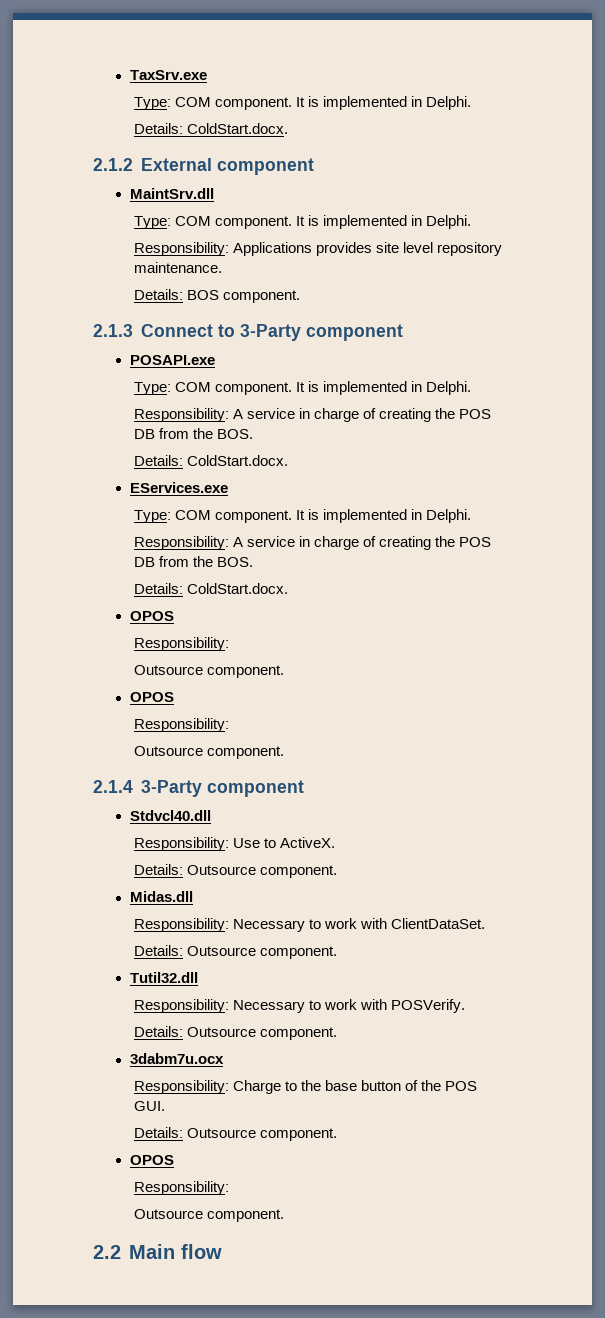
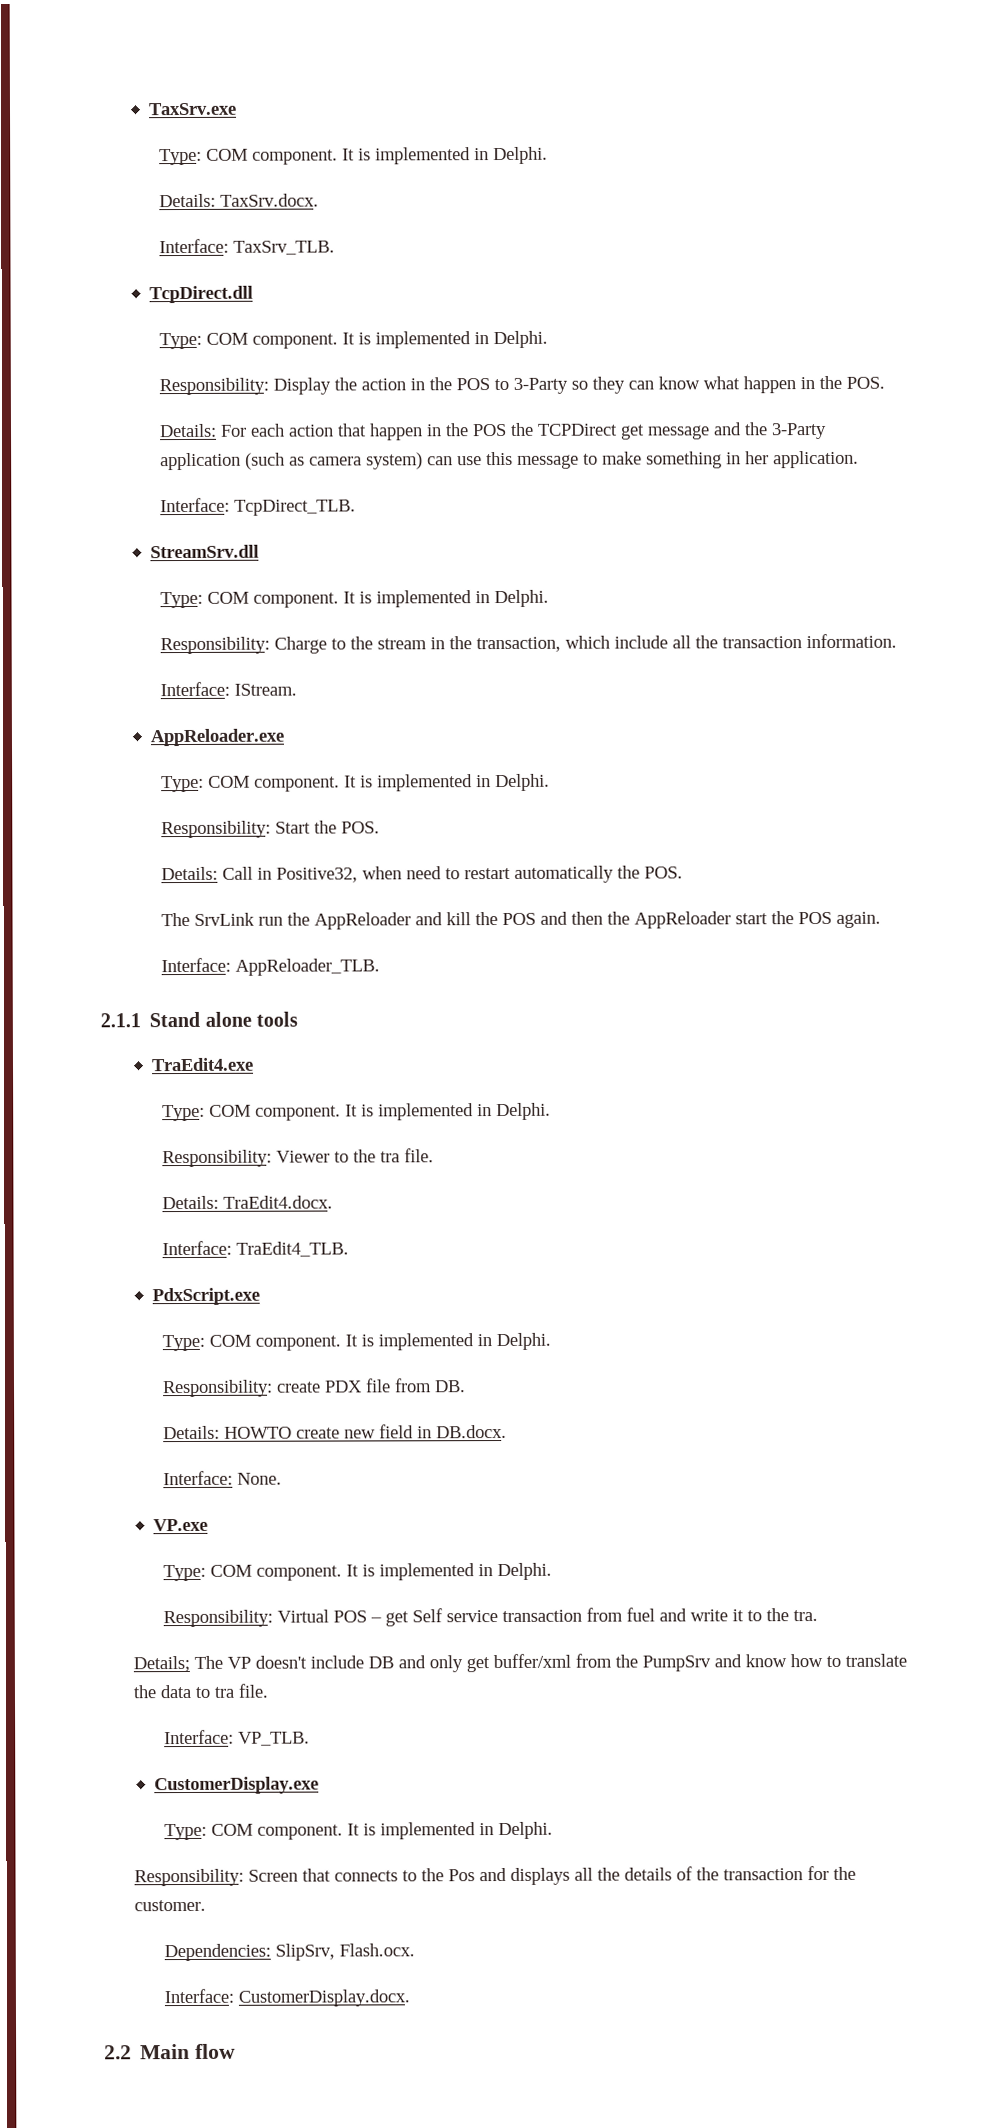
[186,123,288,134] [93,158,314,175] [129,188,214,199] [133,215,472,229] [133,242,503,256] [133,262,222,273] [133,289,300,303] [93,324,403,341] [129,355,215,365] [133,381,472,395] [133,408,492,422] [133,428,254,439] [133,455,288,466] [129,482,228,493] [133,509,472,523] [133,536,492,550] [133,556,254,567] [133,583,288,594] [129,611,174,621] [133,637,229,651] [133,665,284,678] [129,692,174,702] [133,718,229,732] [133,746,284,759] [93,780,304,797] [129,810,211,821] [133,837,336,851] [133,864,337,878] [129,891,193,902] [133,918,486,932] [133,945,337,959] [129,972,198,983] [133,999,466,1013] [133,1026,337,1040] [129,1053,224,1064] [133,1080,478,1094] [133,1101,165,1111] [133,1127,337,1141] [129,1155,174,1165] [133,1181,229,1195] [133,1209,284,1222] ColdStart.docx. // 2.1.2 External component // MaintSrv.dll // Type: COM component. It is implemented in Delphi. // Responsibility: Applications provides site level repository maintenance. // Details: BOS component. // 2.1.3 Connect to 3-Party component // POSAPI.exe // Type: COM component. It is implemented in Delphi. // Responsibility: A service in charge of creating the POS DB from the BOS. // Details: ColdStart.docx. // EServices.exe // Type: COM component. It is implemented in Delphi. // Responsibility: A service in charge of creating the POS DB from the BOS. // Details: ColdStart.docx. // OPOS // Responsibility: // Outsource component. // OPOS // Responsibility: // Outsource component. // 2.1.4 3-Party component // Stdvcl40.dll // Responsibility: Use to ActiveX. // Details: Outsource component. // Midas.dll // Responsibility: Necessary to work with ClientDataSet. // Details: Outsource component. // Tutil32.dll // Responsibility: Necessary to work with POSVerify. // Details: Outsource component. // 3dabm7u.ocx // Responsibility: Charge to the base button of the POS GUI. // Details: Outsource component. // OPOS // Responsibility: // Outsource component. -> [220,193,320,207] [159,238,336,255] [148,285,253,304] [159,330,549,350] [159,375,886,396] [159,422,828,441] [160,450,860,471] [160,497,357,516] [149,544,259,559] [160,589,550,609] [160,633,898,655] [160,681,298,697] [149,728,284,747] [161,773,551,793] [161,820,381,839] [161,865,684,883] [161,911,882,930] [161,957,381,976] [100,1011,299,1028] [150,1057,254,1072] [162,1102,552,1122] [162,1148,435,1168] [162,1195,334,1210] [162,1240,350,1257] [151,1287,260,1306] [162,1332,552,1352] [162,1378,467,1398] [163,1424,508,1440] [163,1470,283,1486] [152,1518,208,1532] [163,1562,553,1582] [163,1607,819,1628] [132,1653,907,1673] [132,1683,268,1699] [164,1729,311,1746] [153,1776,319,1795] [164,1821,554,1841] [133,1865,856,1887] [133,1899,206,1912] [164,1943,416,1962] [164,1988,411,2007] TaxSrv.docx. // Interface: TaxSrv_TLB. // TcpDirect.dll // Type: COM component. It is implemented in Delphi. // Responsibility: Display the action in the POS to 3-Party so they can know what happen in the POS. // Details: For each action that happen in the POS the TCPDirect get message and the 3-Party application (such as camera system) can use this message to make something in her application. // Interface: TcpDirect_TLB. // StreamSrv.dll // Type: COM component. It is implemented in Delphi. // Responsibility: Charge to the stream in the transaction, which include all the transaction information. // Interface: IStream. // AppReloader.exe // Type: COM component. It is implemented in Delphi. // Responsibility: Start the POS. // Details: Call in Positive32, when need to restart automatically the POS. // The SrvLink run the AppReloader and kill the POS and then the AppReloader start the POS again. // Interface: AppReloader_TLB. // 2.1.1 Stand alone tools // TraEdit4.exe // Type: COM component. It is implemented in Delphi. // Responsibility: Viewer to the tra file. // Details: TraEdit4.docx. // Interface: TraEdit4_TLB. // PdxScript.exe // Type: COM component. It is implemented in Delphi. // Responsibility: create PDX file from DB. // Details: HOWTO create new field in DB.docx. // Interface: None. // VP.exe // Type: COM component. It is implemented in Delphi. // Responsibility: Virtual POS – get Self service transaction from fuel and write it to the tra. // Details; The VP doesn't include DB and only get buffer/xml from the PumpSrv and know how to translate the data to tra file. // Interface: VP_TLB. // CustomerDisplay.exe // Type: COM component. It is implemented in Delphi. // Responsibility: Screen that connects to the Pos and displays all the details of the transaction for the customer. // Dependencies: SlipSrv, Flash.ocx. // Interface: CustomerDisplay.docx.

